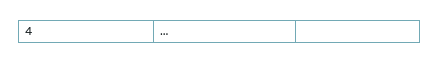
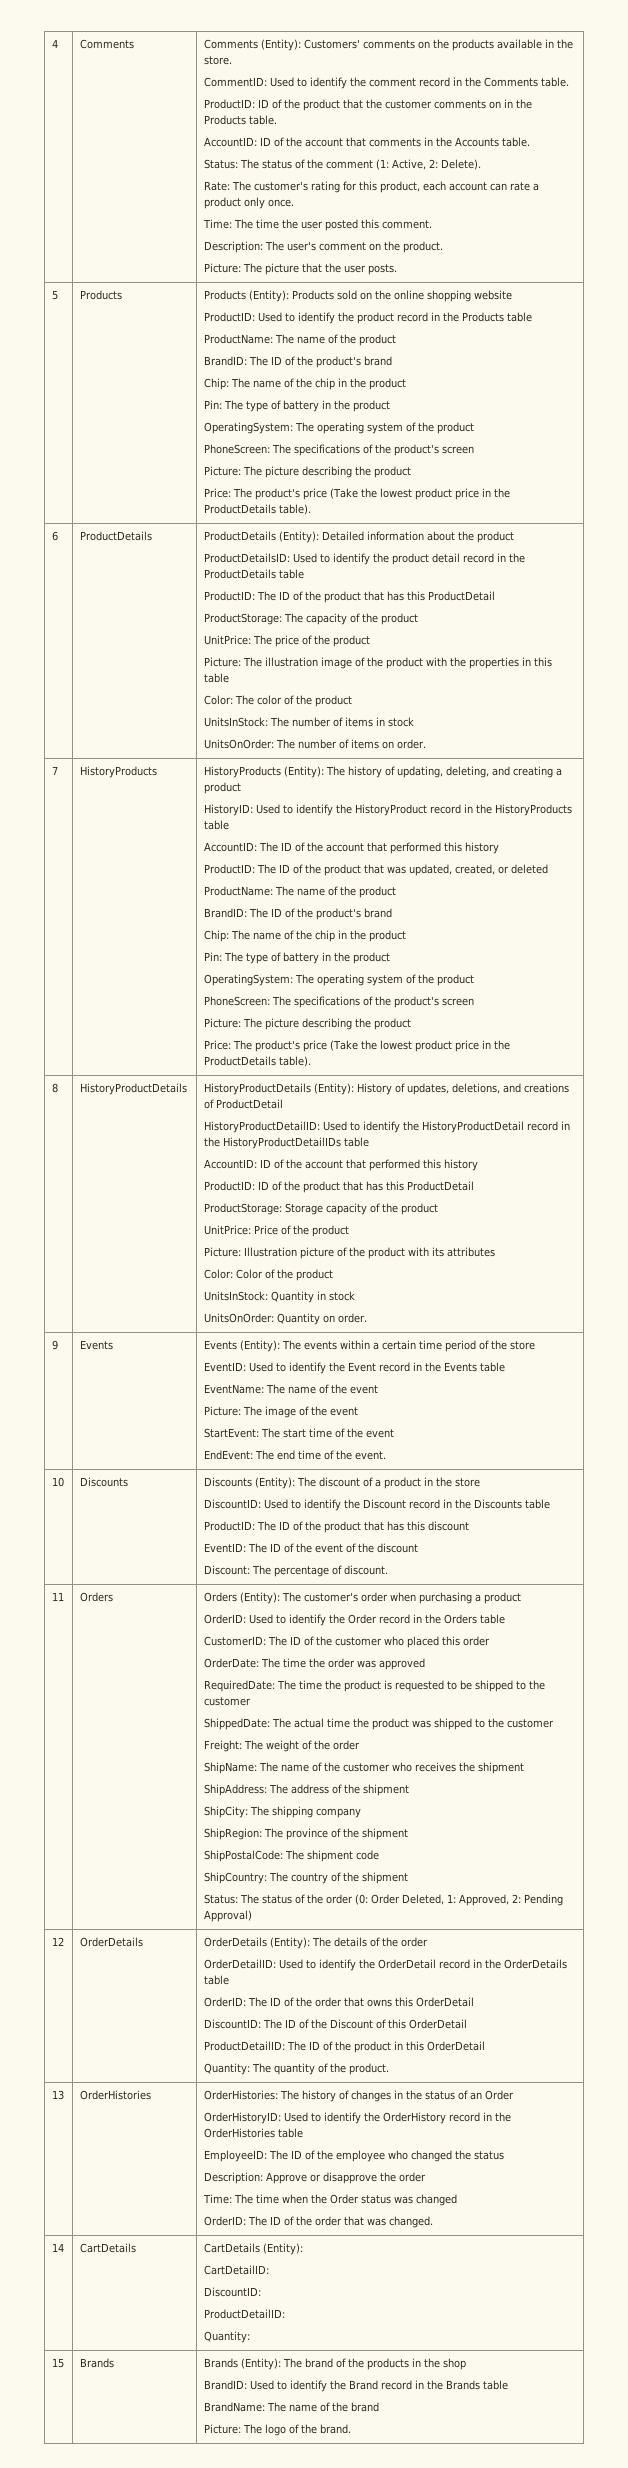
[159,33,168,35] … | -> [79,39,134,49] [203,39,573,51] [203,56,232,65] [203,77,569,89] [203,99,532,111] [203,115,277,125] [203,137,530,147] [203,159,481,170] [203,181,539,193] [203,197,294,209] [202,219,432,231] [203,241,443,253] [203,263,397,275] [51,290,58,300] [79,290,122,300] [203,290,512,302] [203,312,532,324] [203,334,396,346] [203,356,392,368] [203,378,406,390] [203,400,390,412] [203,422,474,434] [203,444,474,456] [203,466,411,478] [203,488,510,500] [203,504,311,515] [51,531,58,541] [79,531,152,541] [203,531,514,543] [203,553,525,565] [203,569,304,579] [203,591,495,603] [203,613,418,625] [203,635,370,647] [203,657,552,669] [203,673,229,683] [203,695,352,707] [203,717,414,727] [203,739,426,749] [51,766,58,775] [79,766,157,778] [203,766,562,778] [203,782,241,794] [203,804,572,816] [203,820,229,830] [203,842,499,854] [203,864,548,876] [203,886,396,898] [203,908,392,920] [203,930,406,942] [203,952,390,964] [203,974,474,986] [203,996,474,1008] [203,1018,411,1030] [203,1040,510,1052] [203,1056,311,1067] [51,1083,58,1093] [79,1083,187,1095] [203,1083,569,1095] [203,1099,283,1109] [203,1121,570,1133] [203,1137,369,1149] [203,1159,478,1171] [203,1181,474,1193] [203,1203,438,1215] [203,1225,349,1237] [203,1247,495,1259] [203,1269,333,1281] [203,1291,355,1303] [203,1313,367,1325] [51,1340,58,1350] [79,1340,113,1350] [203,1340,535,1352] [203,1362,505,1374] [203,1384,378,1394] [203,1406,358,1418] [203,1428,394,1438] [203,1450,386,1460] [51,1477,64,1487] [79,1477,128,1487] [203,1477,480,1489] [203,1499,550,1511] [203,1521,469,1533] [203,1543,418,1553] [203,1565,388,1577] [51,1592,64,1601] [79,1592,113,1602] [203,1592,521,1604] [203,1614,505,1626] [203,1636,490,1648] [203,1658,425,1670] [203,1680,545,1692] [203,1697,251,1706] [203,1718,554,1730] [203,1740,360,1752] [203,1762,524,1774] [203,1784,409,1796] [203,1806,361,1818] [203,1828,408,1840] [203,1850,379,1862] [203,1872,408,1884] [203,1894,563,1906] [203,1910,252,1922] [51,1937,64,1946] [79,1937,143,1947] [203,1937,428,1949] [203,1959,567,1971] [203,1975,229,1985] [203,1997,474,2007] [203,2019,467,2029] [203,2041,485,2053] [203,2063,389,2075] [51,2090,64,2100] [79,2090,151,2100] [203,2090,514,2102] [203,2112,511,2124] [203,2128,303,2138] [203,2150,504,2162] [203,2172,426,2184] [202,2194,457,2206] [203,2216,433,2228] [51,2243,64,2252] [79,2243,136,2253] [203,2243,303,2255] [203,2265,269,2275] [203,2287,261,2297] [203,2309,285,2319] [203,2331,250,2343] [51,2358,64,2368] [79,2358,114,2368] [203,2358,466,2370] [203,2380,508,2392] [203,2402,379,2412] [203,2424,351,2436] Comments | Comments (Entity): Customers' comments on the products available in the store. // CommentID: Used to identify the comment record in the Comments table. // ProductID: ID of the product that the customer comments on in the Products table. // AccountID: ID of the account that comments in the Accounts table. // Status: The status of the comment (1: Active, 2: Delete). // Rate: The customer's rating for this product, each account can rate a product only once. // Time: The time the user posted this comment. // Description: The user's comment on the product. // Picture: The picture that the user posts. // 5 | Products | Products (Entity): Products sold on the online shopping website // ProductID: Used to identify the product record in the Products table // ProductName: The name of the product // BrandID: The ID of the product's brand // Chip: The name of the chip in the product // Pin: The type of battery in the product // OperatingSystem: The operating system of the product // PhoneScreen: The specifications of the product's screen // Picture: The picture describing the product // Price: The product's price (Take the lowest product price in the ProductDetails table). // 6 | ProductDetails | ProductDetails (Entity): Detailed information about the product // ProductDetailsID: Used to identify the product detail record in the ProductDetails table // ProductID: The ID of the product that has this ProductDetail // ProductStorage: The capacity of the product // UnitPrice: The price of the product // Picture: The illustration image of the product with the properties in this table // Color: The color of the product // UnitsInStock: The number of items in stock // UnitsOnOrder: The number of items on order. // 7 | HistoryProducts | HistoryProducts (Entity): The history of updating, deleting, and creating a product // HistoryID: Used to identify the HistoryProduct record in the HistoryProducts table // AccountID: The ID of the account that performed this history // ProductID: The ID of the product that was updated, created, or deleted // ProductName: The name of the product // BrandID: The ID of the product's brand // Chip: The name of the chip in the product // Pin: The type of battery in the product // OperatingSystem: The operating system of the product // PhoneScreen: The specifications of the product's screen // Picture: The picture describing the product // Price: The product's price (Take the lowest product price in the ProductDetails table). // 8 | HistoryProductDetails | HistoryProductDetails (Entity): History of updates, deletions, and creations of ProductDetail // HistoryProductDetailID: Used to identify the HistoryProductDetail record in the HistoryProductDetailIDs table // AccountID: ID of the account that performed this history // ProductID: ID of the product that has this ProductDetail // ProductStorage: Storage capacity of the product // UnitPrice: Price of the product // Picture: Illustration picture of the product with its attributes // Color: Color of the product // UnitsInStock: Quantity in stock // UnitsOnOrder: Quantity on order. // 9 | Events | Events (Entity): The events within a certain time period of the store // EventID: Used to identify the Event record in the Events table // EventName: The name of the event // Picture: The image of the event // StartEvent: The start time of the event // EndEvent: The end time of the event. // 10 | Discounts | Discounts (Entity): The discount of a product in the store // DiscountID: Used to identify the Discount record in the Discounts table // ProductID: The ID of the product that has this discount // EventID: The ID of the event of the discount // Discount: The percentage of discount. // 11 | Orders | Orders (Entity): The customer's order when purchasing a product // OrderID: Used to identify the Order record in the Orders table // CustomerID: The ID of the customer who placed this order // OrderDate: The time the order was approved // RequiredDate: The time the product is requested to be shipped to the customer // ShippedDate: The actual time the product was shipped to the customer // Freight: The weight of the order // ShipName: The name of the customer who receives the shipment // ShipAddress: The address of the shipment // ShipCity: The shipping company // ShipRegion: The province of the shipment // ShipPostalCode: The shipment code // ShipCountry: The country of the shipment // Status: The status of the order (0: Order Deleted, 1: Approved, 2: Pending Approval) // 12 | OrderDetails | OrderDetails (Entity): The details of the order // OrderDetailID: Used to identify the OrderDetail record in the OrderDetails table // OrderID: The ID of the order that owns this OrderDetail // DiscountID: The ID of the Discount of this OrderDetail // ProductDetailID: The ID of the product in this OrderDetail // Quantity: The quantity of the product. // 13 | OrderHistories | OrderHistories: The history of changes in the status of an Order // OrderHistoryID: Used to identify the OrderHistory record in the OrderHistories table // EmployeeID: The ID of the employee who changed the status // Description: Approve or disapprove the order // Time: The time when the Order status was changed // OrderID: The ID of the order that was changed. // 14 | CartDetails | CartDetails (Entity): // CartDetailID: // DiscountID: // ProductDetailID: // Quantity: // 15 | Brands | Brands (Entity): The brand of the products in the shop // BrandID: Used to identify the Brand record in the Brands table // BrandName: The name of the brand // Picture: The logo of the brand.

